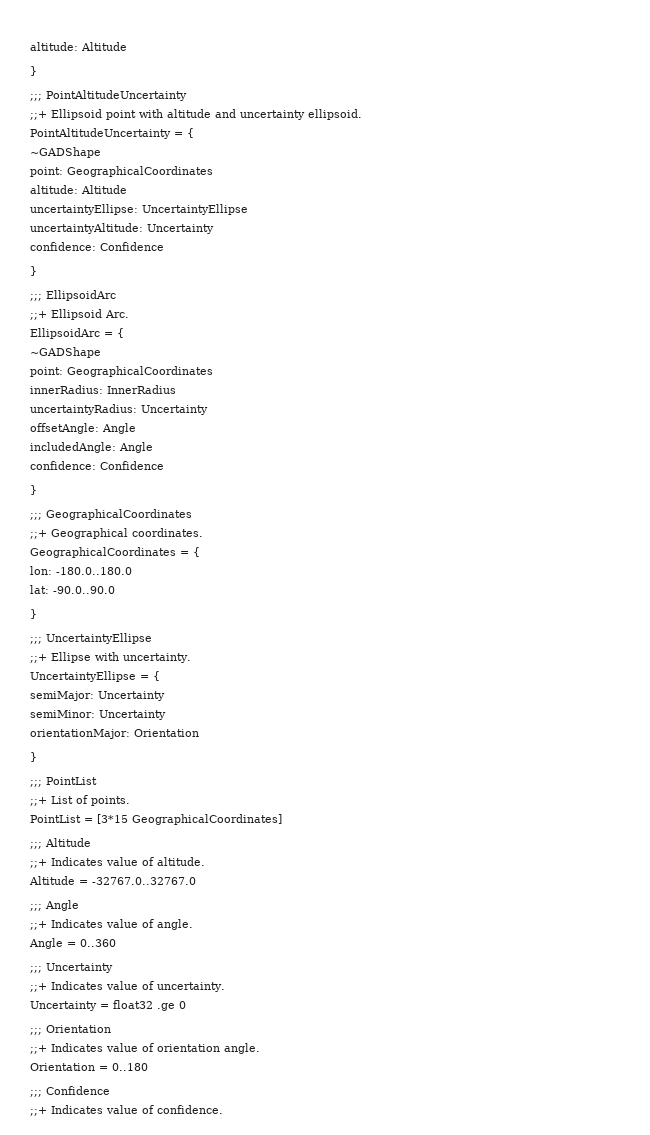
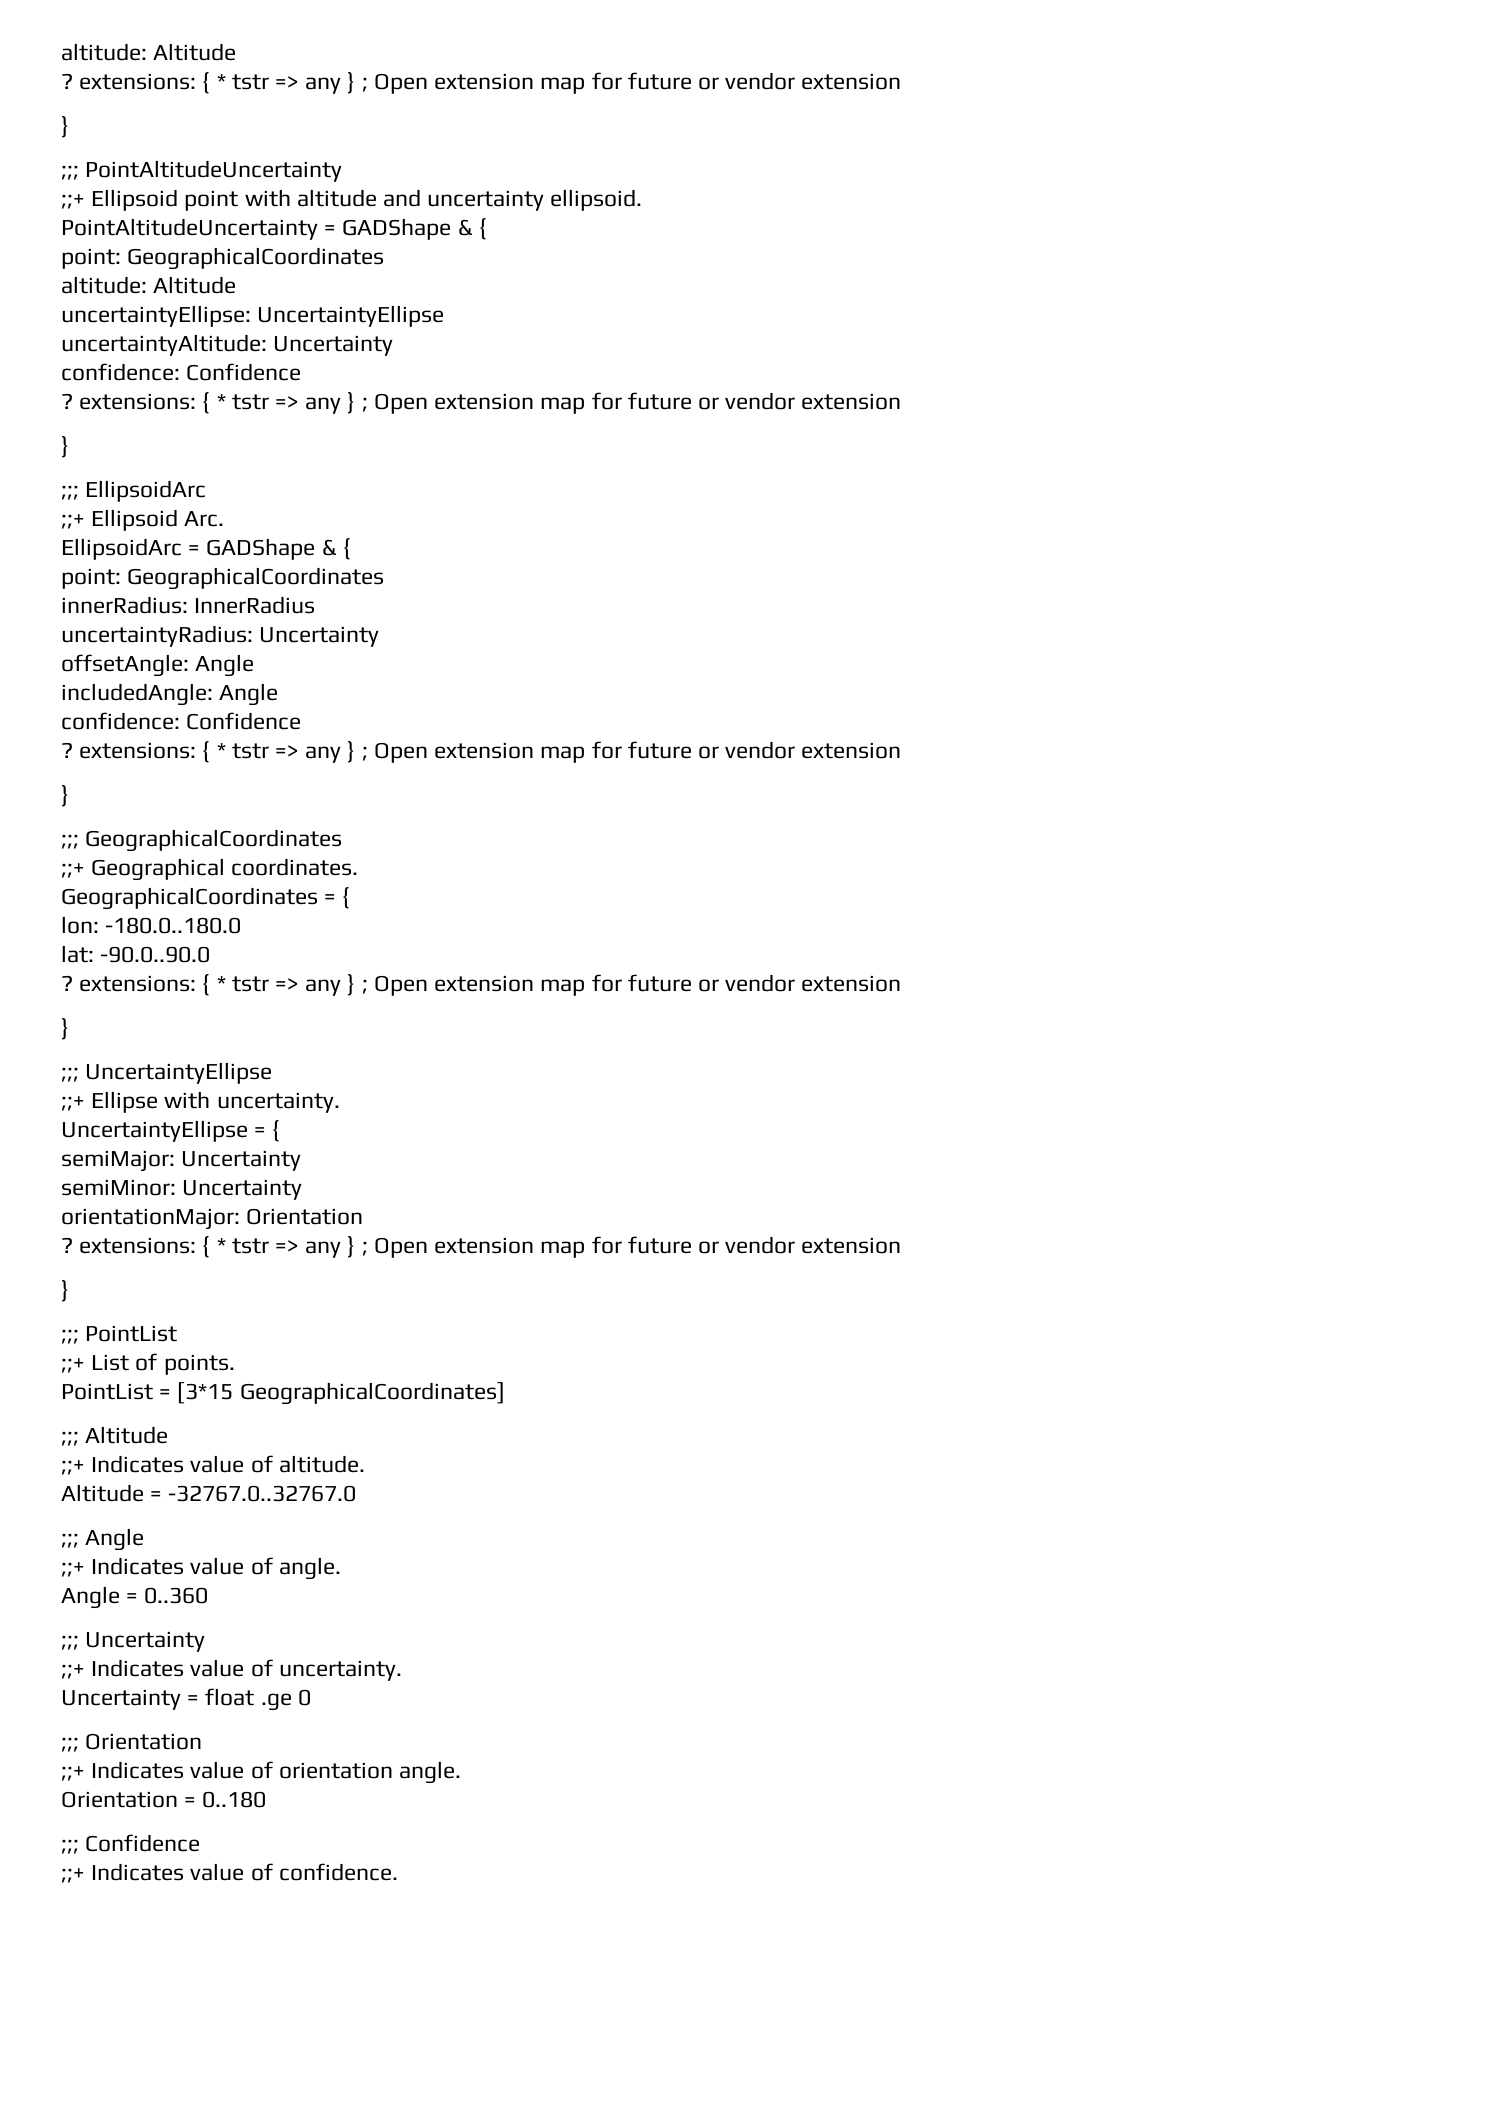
[30,42,127,51] altitude: Altitude -> [61,43,237,61] [61,72,902,94] altitude: Altitude // ? extensions: { * tstr => any } ; Open extension map for future or vendor extension
[187,128,194,138] [30,147,101,158] { // ~GADShape -> [342,218,487,240] GADShape & {
(164, 246) none -> [61,392,902,414] // ? extensions: { * tstr => any } ; Open extension map for future or vendor extension
[117,328,124,338] [30,347,101,358] { // ~GADShape -> [206,538,351,560] GADShape & {
(164, 465) none -> [61,741,902,763] // ? extensions: { * tstr => any } ; Open extension map for future or vendor extension
(115, 590) none -> [61,974,902,996] // ? extensions: { * tstr => any } ; Open extension map for future or vendor extension
(199, 733) none -> [61,1236,902,1258] // ? extensions: { * tstr => any } ; Open extension map for future or vendor extension
[113,1000,153,1009] float32 -> [205,1688,255,1706] float

